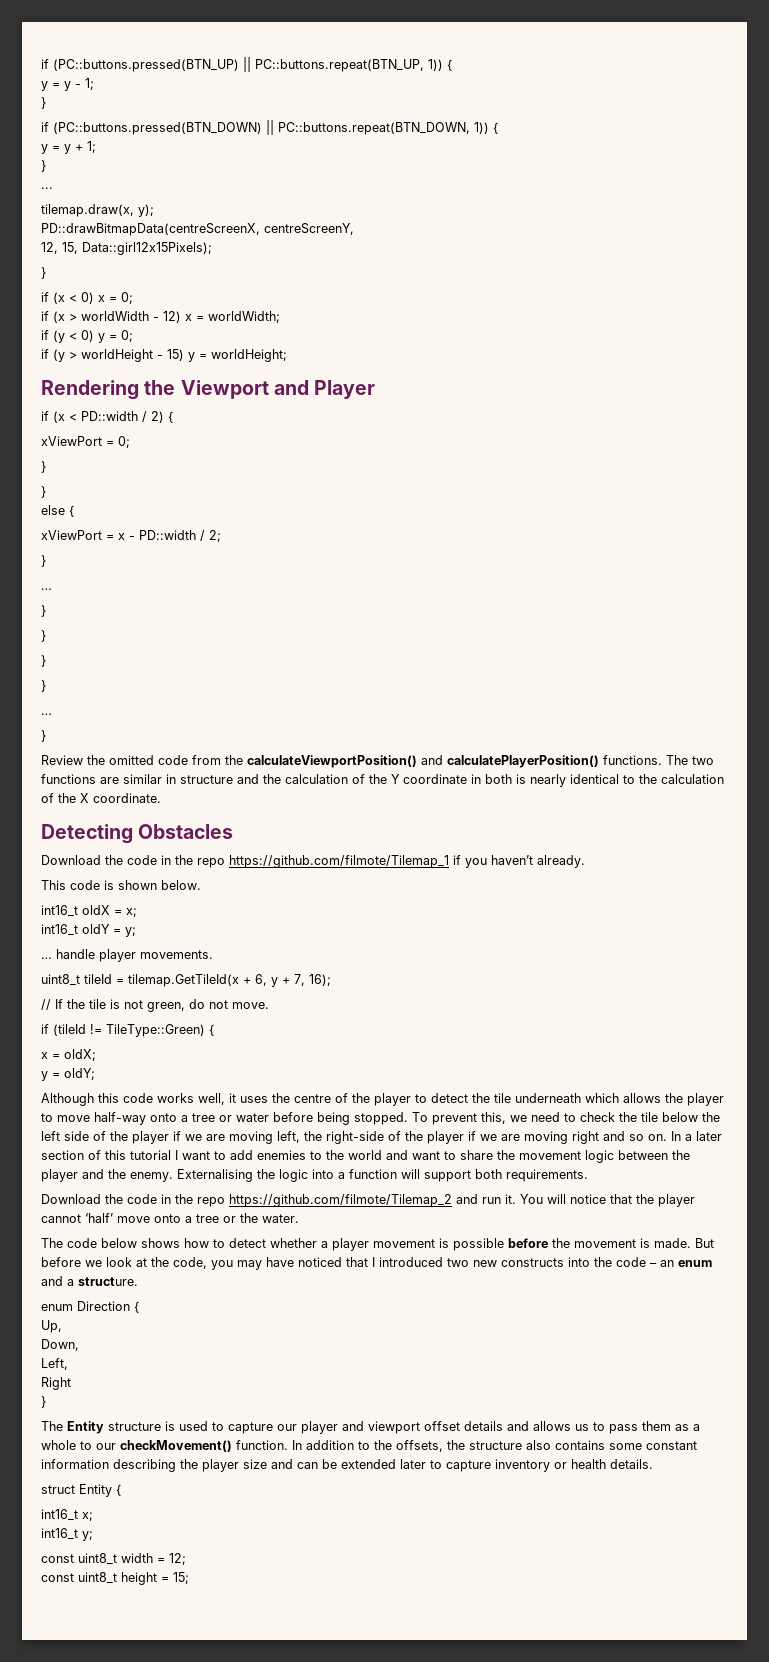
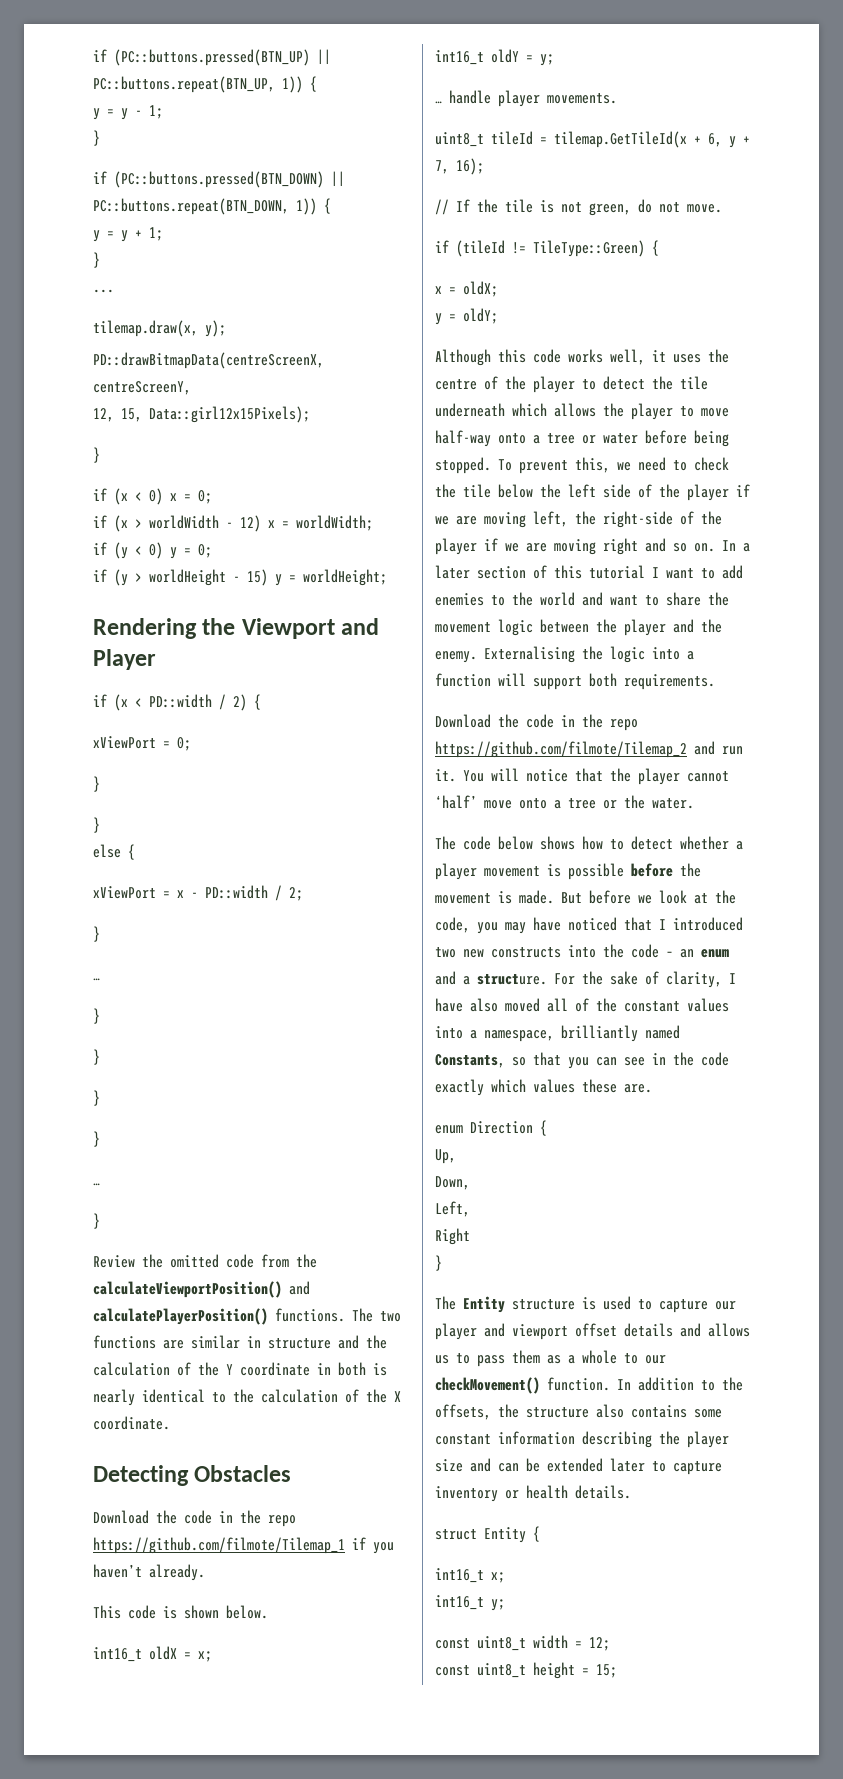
(138, 1281) none -> [554,971,736,988] [435,998,729,1012] [435,1025,680,1042] [435,1052,729,1069] [435,1079,652,1096] For the sake of clarity, I have also moved all of the constant values into a namespace, brilliantly named Constants, so that you can see in the code exactly which values these are.

